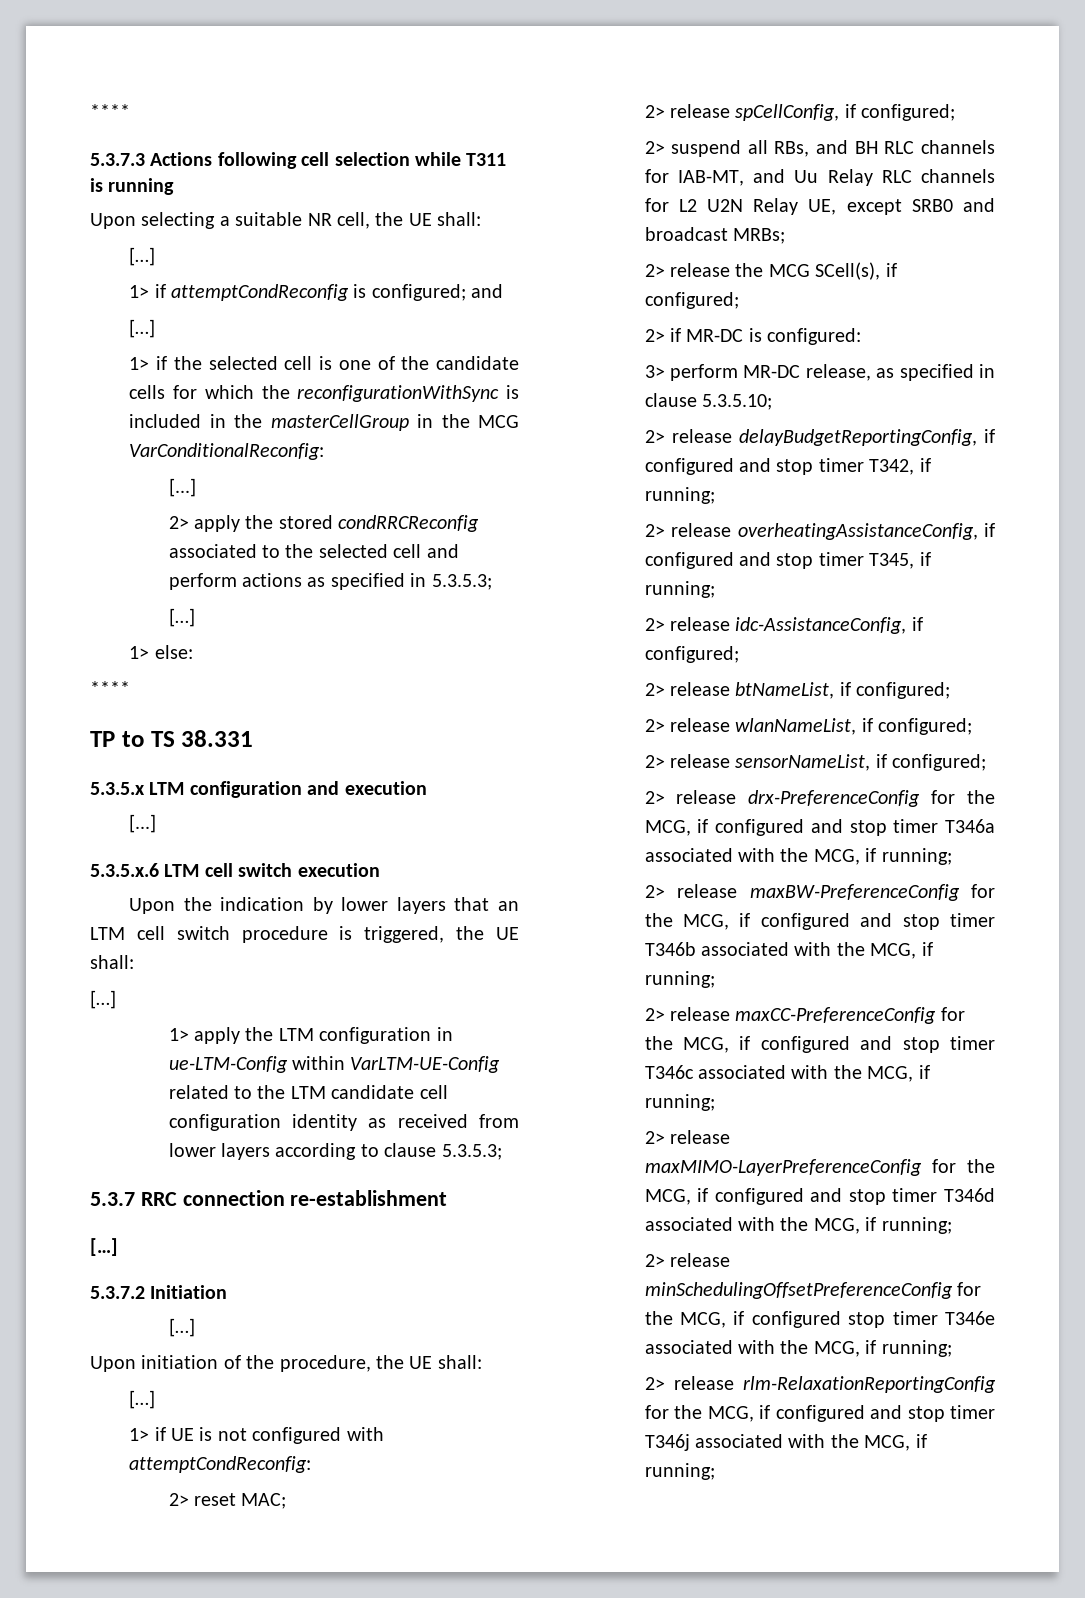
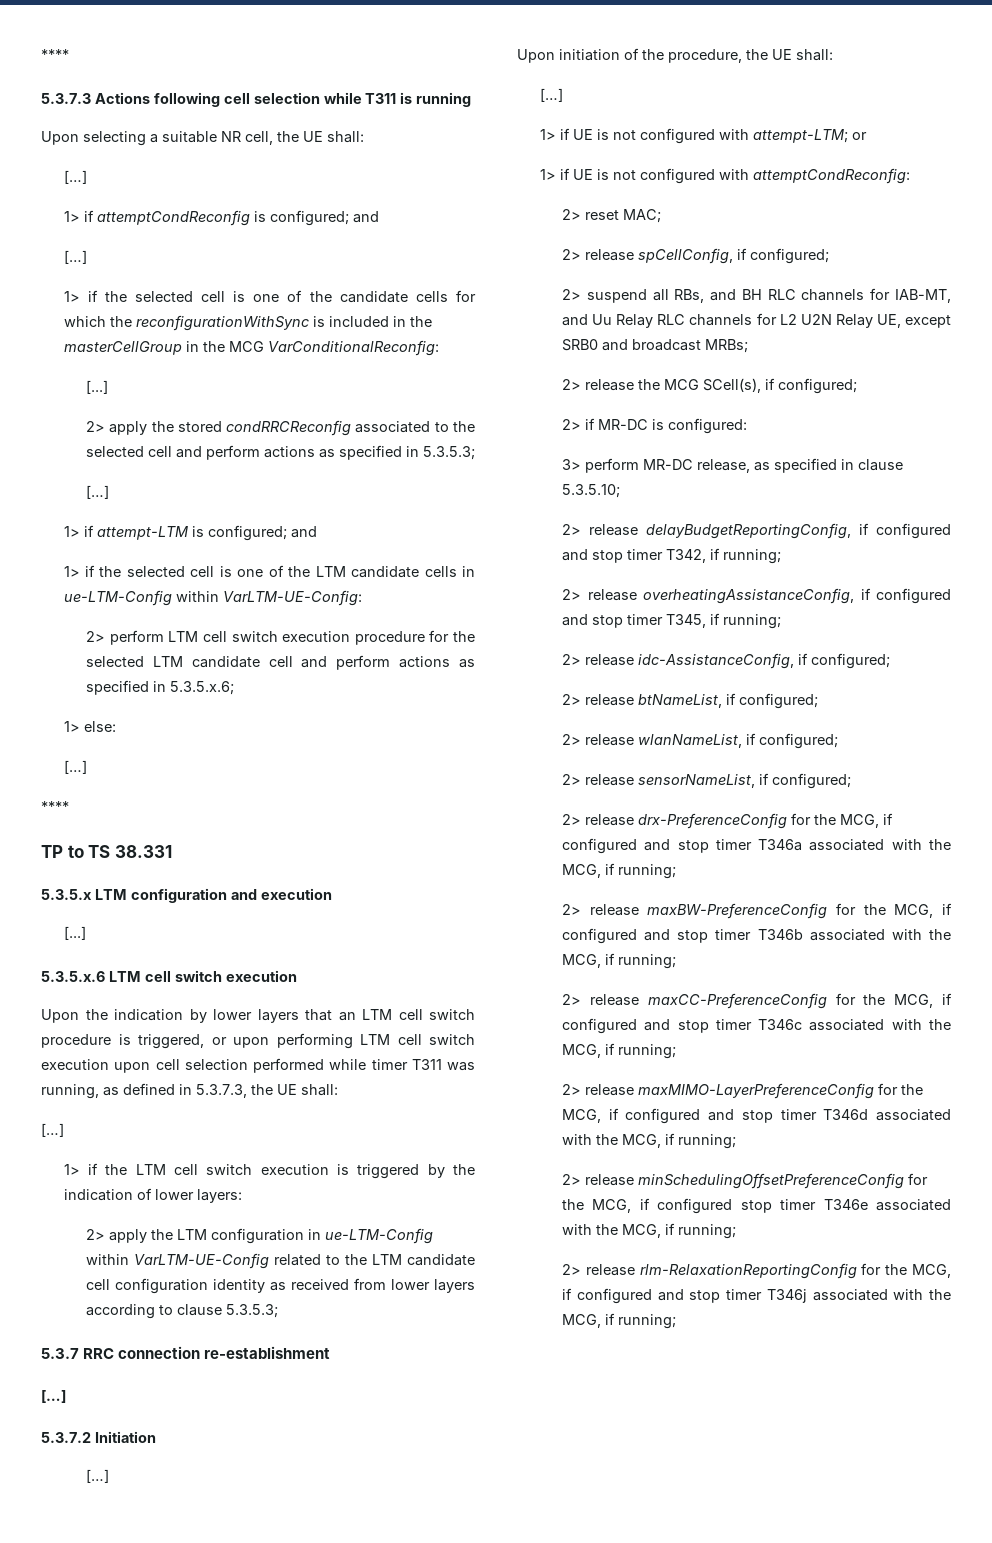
(195, 617) none -> [63,525,317,541] [63,565,475,578] [63,590,362,606] [85,630,475,645] [85,655,475,670] [85,680,234,695] // 1> if attempt-LTM is configured; and // 1> if the selected cell is one of the LTM candidate cells in ue-LTM-Config within VarLTM-UE-Config: // 2> perform LTM cell switch execution procedure for the selected LTM candidate cell and perform actions as specified in 5.3.5.x.6;
(193, 652) none -> [63,760,87,774] // […]
[456,926,519,940] [90,955,134,969] [90,990,116,1009] [168,1028,189,1041] the UE shall: // […] // 1> -> [211,1033,475,1049] [41,1058,475,1073] [41,1083,338,1099] [41,1123,64,1137] [63,1163,475,1179] [63,1188,242,1203] [85,1229,105,1240] or upon performing LTM cell switch execution upon cell selection performed while timer T311 was running, as defined in 5.3.7.3, the UE shall: // […] // 1> if the LTM cell switch execution is triggered by the indication of lower layers: // 2>
(156, 1399) none -> [539,128,867,144] // 1> if UE is not configured with attempt-LTM; or

